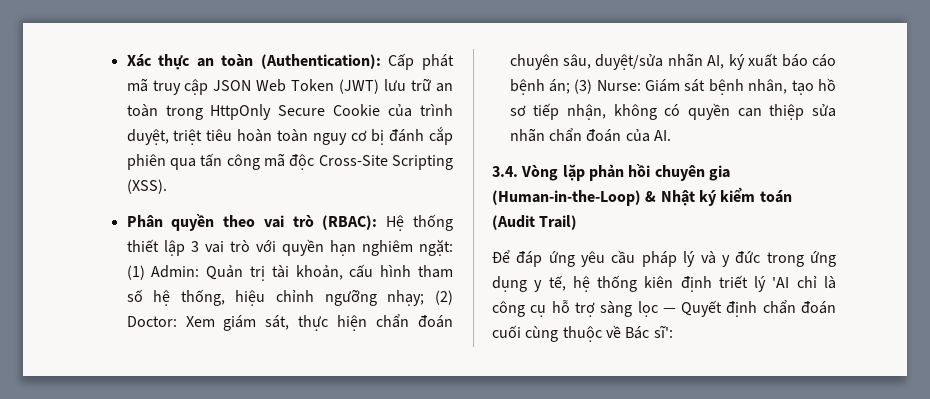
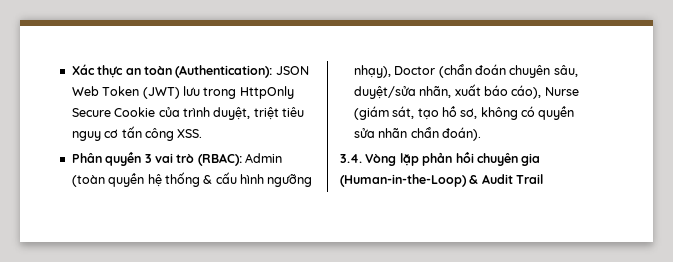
[388,53,454,70] [126,78,209,95] Cấp phát mã truy cập -> (273, 71) none
[411,78,454,92] [126,104,158,117] trữ an toàn -> (200, 91) none
[237,127,453,145] [126,153,453,170] [126,179,167,194] hoàn toàn nguy cơ bị đánh cắp phiên qua tấn công mã độc Cross-Site Scripting (XSS). -> [71,126,203,141] nguy cơ tấn công XSS.
[223,215,256,227] theo -> [144,154,152,163] 3
[386,214,453,231] [126,239,453,256] [126,264,454,281] [126,289,453,306] [126,314,453,331] [509,53,836,70] [509,78,836,95] [509,103,606,120] Hệ thống thiết lập 3 vai trò với quyền hạn nghiêm ngặt: (1) Admin: Quản trị tài khoản, cấu hình tham số hệ thống, hiệu chỉnh ngưỡng nhạy; (2) Doctor: Xem giám sát, thực hiện chẩn đoán chuyên sâu, duyệt/sửa nhãn AI, ký xuất báo cáo bệnh án; (3) Nurse: Giám sát bệnh nhân, tạo hồ sơ tiếp nhận, -> [245,153,282,163] [71,172,313,187] [353,64,578,78] [353,84,579,99] [353,106,478,120] Admin (toàn quyền hệ thống & cấu hình ngưỡng nhạy), Doctor (chẩn đoán chuyên sâu, duyệt/sửa nhãn, xuất báo cáo), Nurse (giám sát, tạo hồ sơ,
[737,104,805,120] can thiệp -> (575, 113) none
[586,129,671,142] đoán của AI. -> [441,127,481,141] đoán).
[660,187,792,206] [492,215,578,230] [492,250,836,267] [492,275,836,292] [492,300,836,317] [492,325,673,342] Nhật ký kiểm toán (Audit Trail) // Để đáp ứng yêu cầu pháp lý và y đức trong ứng dụng y tế, hệ thống kiên định triết lý 'AI chỉ là công cụ hỗ trợ sàng lọc — Quyết định chẩn đoán cuối cùng thuộc về Bác sĩ': -> [481,174,544,184] Audit Trail

